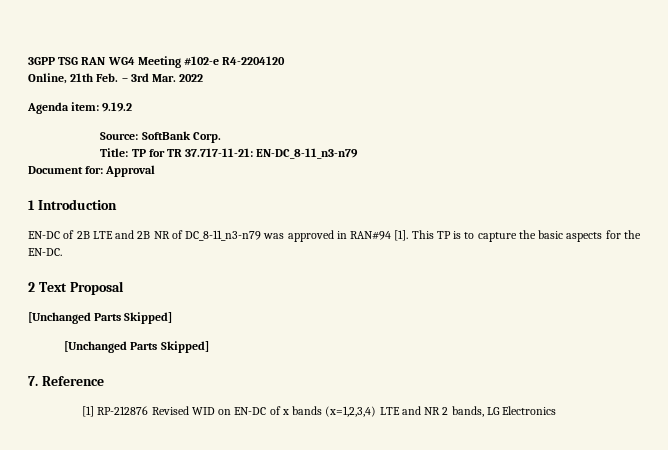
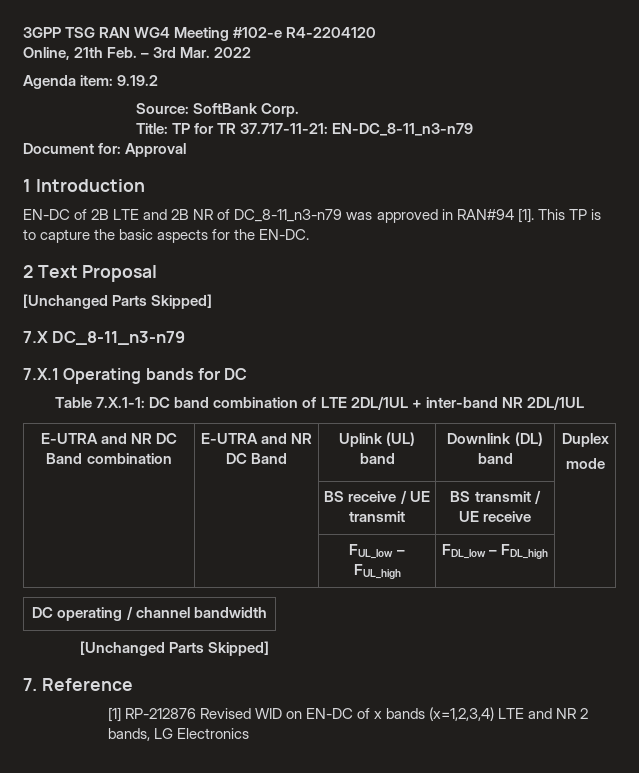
(173, 318) none -> [23,331,186,345] [23,368,248,384] [55,396,584,410] [40,433,178,444] [46,453,172,464] [200,433,313,444] [225,453,288,464] [338,432,416,447] [359,453,395,464] [447,432,543,446] [477,453,513,464] [561,433,609,447] [565,458,605,469] [324,490,430,504] [349,511,405,522] [450,490,541,504] [458,511,532,522] [349,544,405,559] [353,564,401,579] [441,544,549,559] [32,606,267,621] // 7.X DC_8-11_n3-n79 // 7.X.1 Operating bands for DC // Table 7.X.1-1: DC band combination of LTE 2DL/1UL + inter-band NR 2DL/1UL // E-UTRA and NR DC Band combination | E-UTRA and NR DC Band | Uplink (UL) band | Downlink (DL) band | Duplex // mode // | | BS receive / UE transmit | BS transmit / UE receive | // | | FUL_low – FUL_high | FDL_low – FDL_high | // DC operating / channel bandwidth

